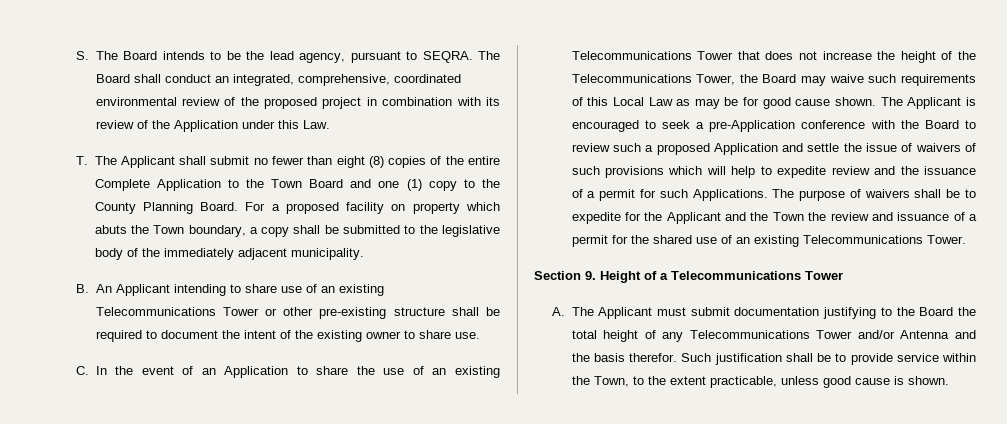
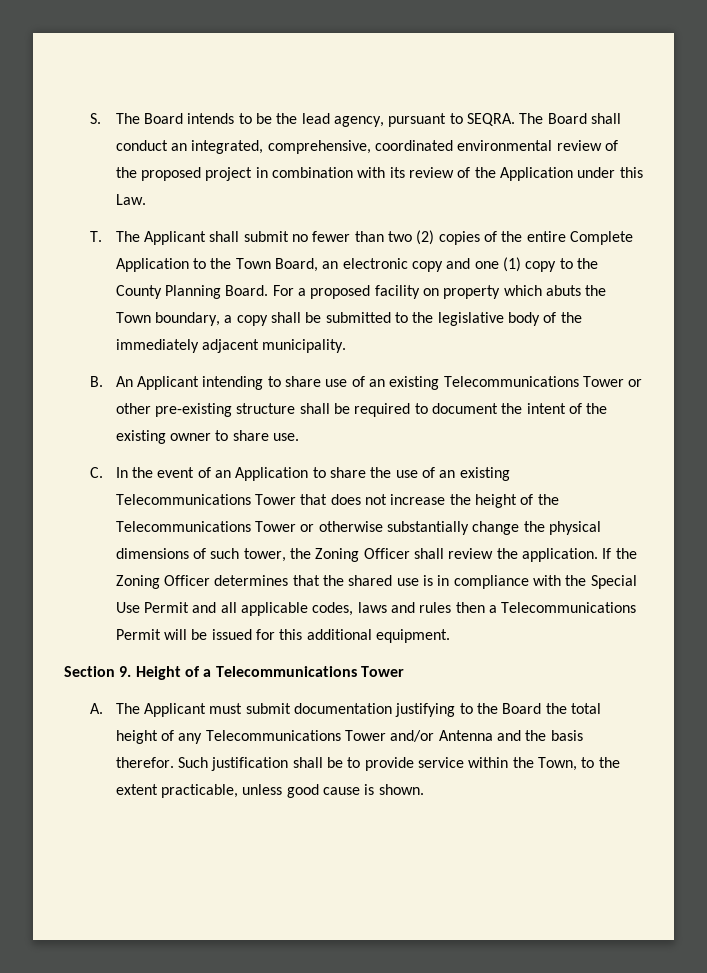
[336,156,384,168] eight (8) -> [387,230,435,245] two (2)
[309,179,344,188] Board -> [274,258,443,272] Board, an electronic copy
[696,74,976,86] [571,97,976,109] [571,120,976,132] [571,143,976,155] [571,166,976,178] [571,189,977,201] [571,212,978,224] [571,235,966,247] Tower, the Board may waive such requirements of this Local Law as may be for good cause shown. The Applicant is encouraged to seek a pre-Application conference with the Board to review such a proposed Application and settle the issue of waivers of such provisions which will help to expedite review and the issuance of a permit for such Applications. The purpose of waivers shall be to expedite for the Applicant and the Town the review and issuance of a permit for the shared use of an existing Telecommunications Tower. -> [254,521,601,535] [115,548,637,562] [115,575,637,589] [115,602,637,616] [115,629,450,643] Tower or otherwise substantially change the physical dimensions of such tower, the Zoning Officer shall review the application. If the Zoning Officer determines that the shared use is in compliance with the Special Use Permit and all applicable codes, laws and rules then a Telecommunications Permit will be issued for this additional equipment.

